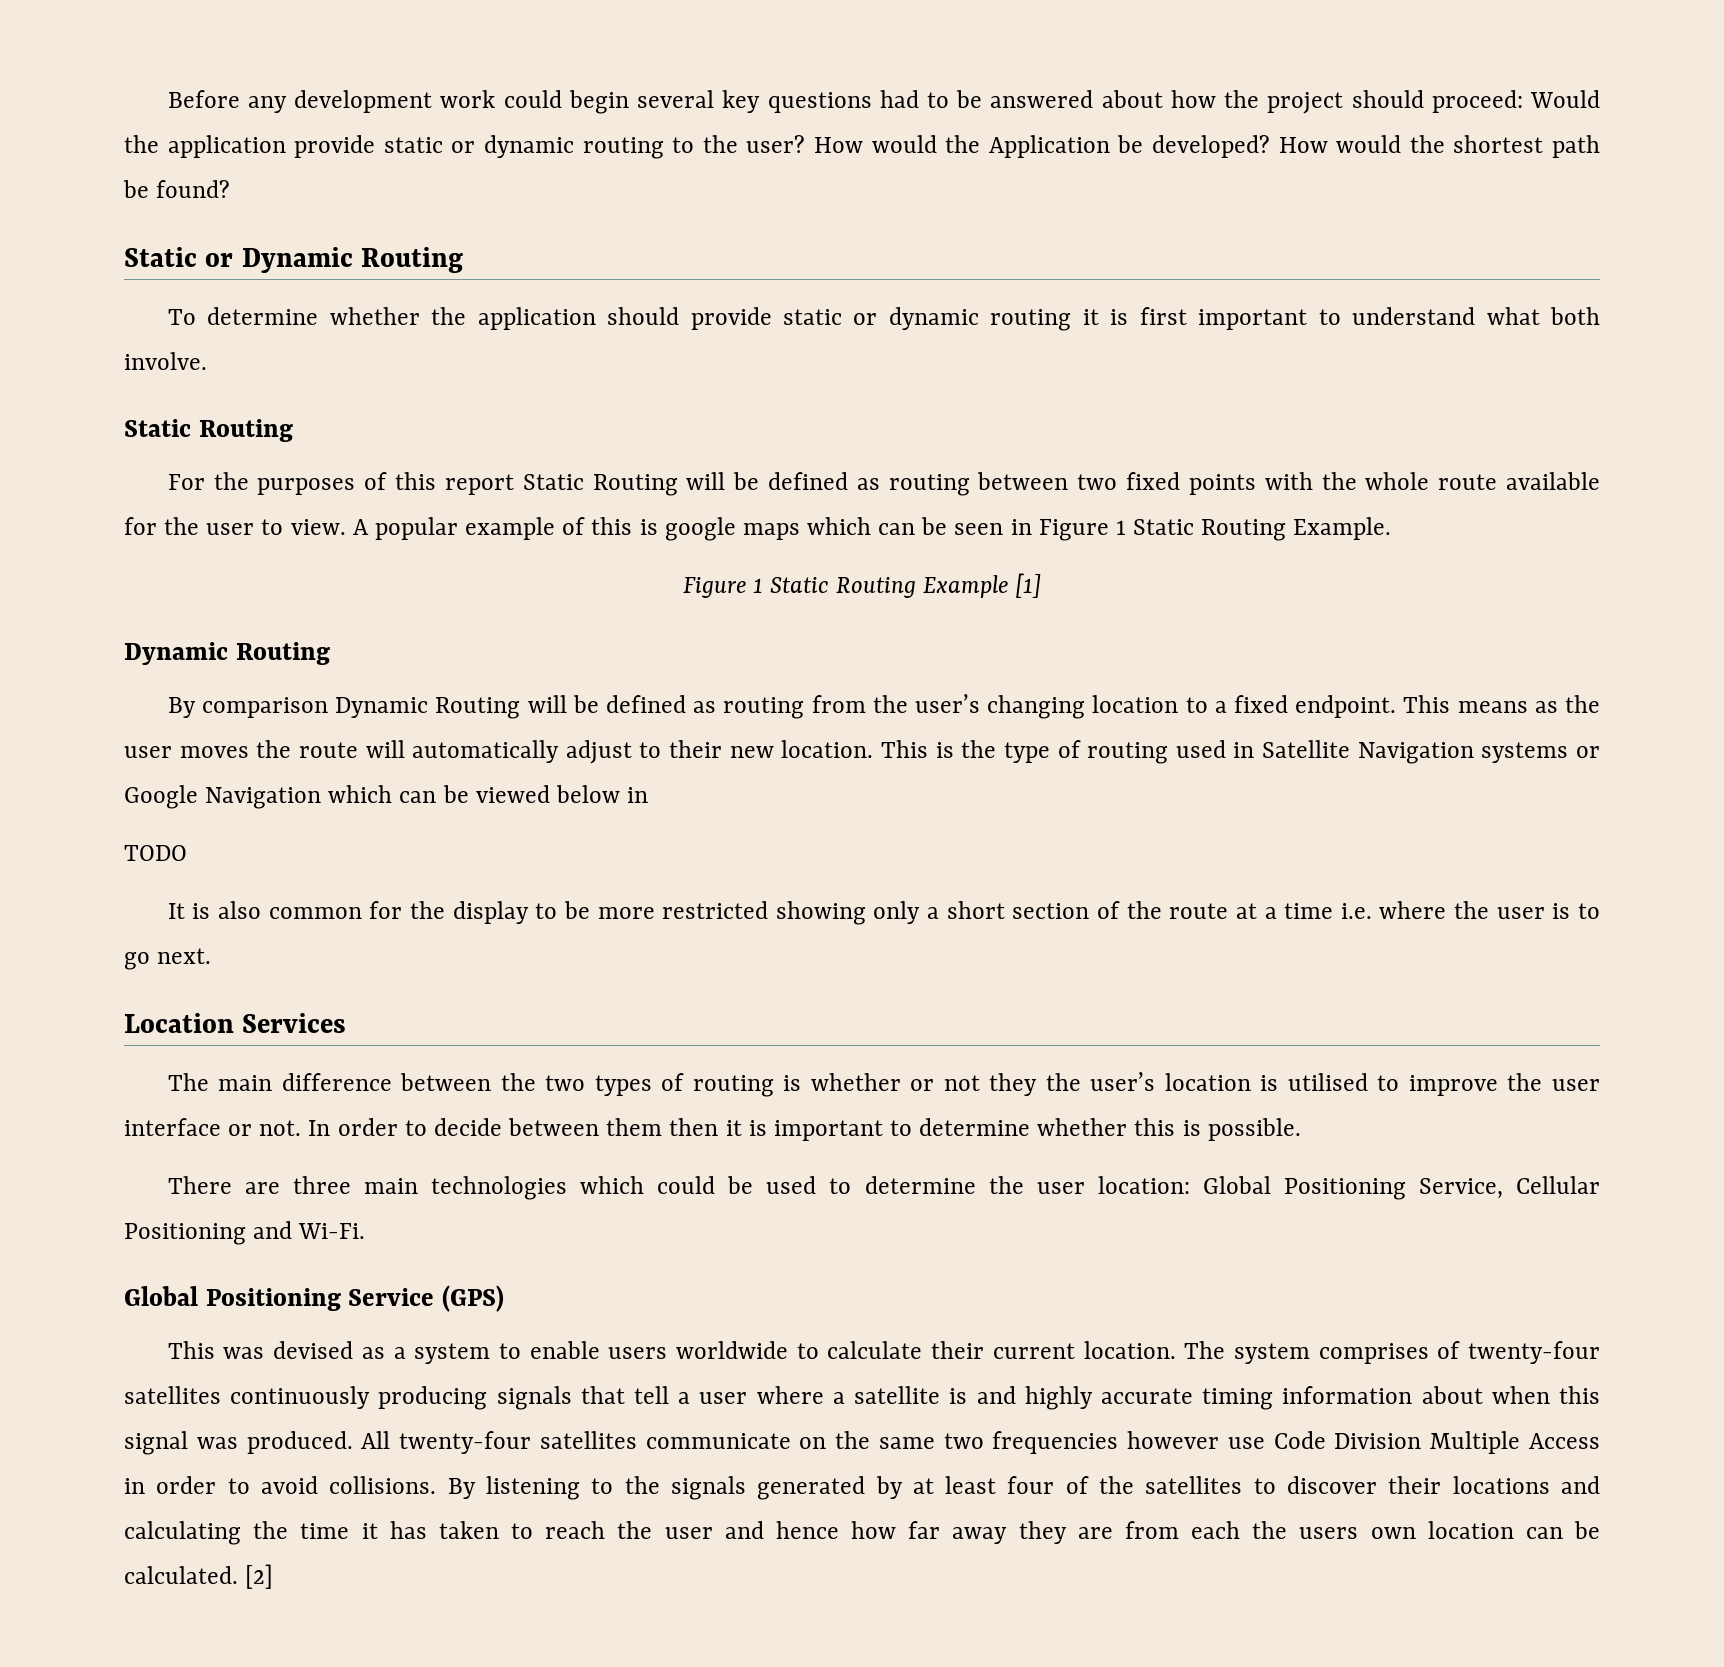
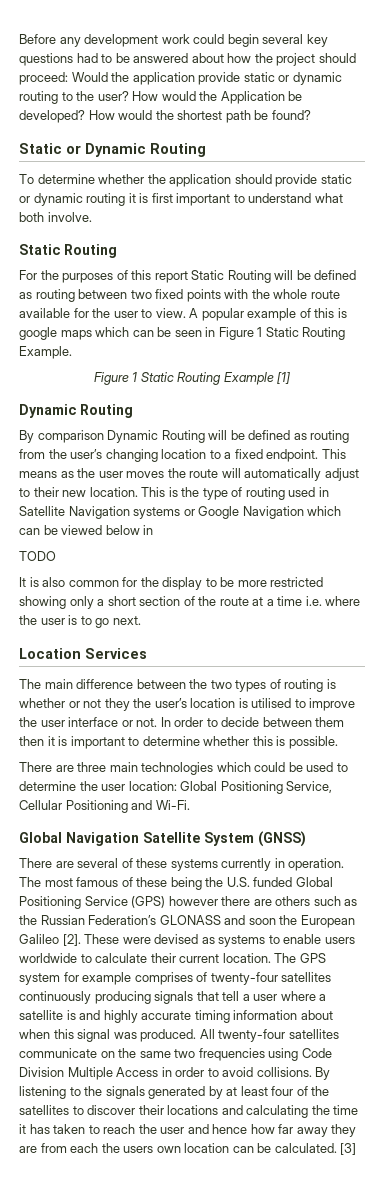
[205,1285,505,1312] [167,1341,491,1364] Positioning Service (GPS) // This was devised as a system -> [66,831,306,847] [19,858,345,871] [19,877,333,890] [19,896,358,909] [19,915,355,928] [19,934,266,947] Navigation Satellite System (GNSS) // There are several of these systems currently in operation. The most famous of these being the U.S. funded Global Positioning Service (GPS) however there are others such as the Russian Federation’s GLONASS and soon the European Galileo [2]. These were devised as systems
[1233,1343,1310,1364] system -> [299,953,326,963] [19,972,132,985] GPS system for example
[1127,1431,1265,1449] however use -> [268,1048,299,1061] using
[245,1564,274,1589] [2] -> [340,1143,357,1155] [3]

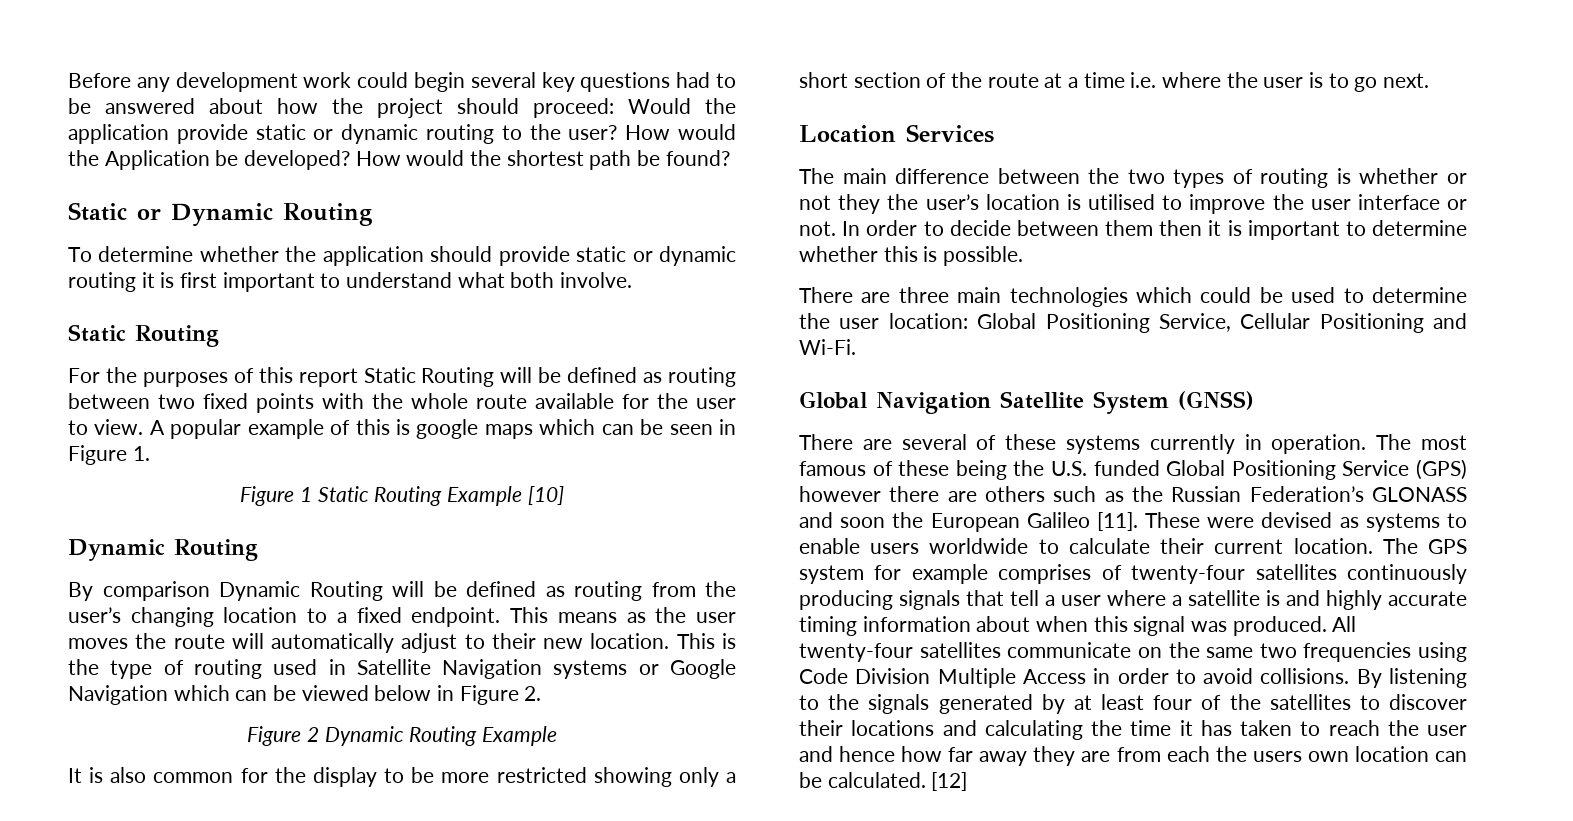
[257,327,346,340] [19,346,72,359] 1 Static Routing Example. -> [132,446,150,461] 1.
[277,372,291,384] [1] -> [527,486,564,505] [10]
[19,551,56,561] // TODO -> [459,685,542,705] [247,726,557,746] Figure 2. // Figure 2 Dynamic Routing Example
[62,934,81,946] [2]. -> [1096,512,1138,531] [11].
[340,1143,357,1155] [3] -> [931,772,968,791] [12]

